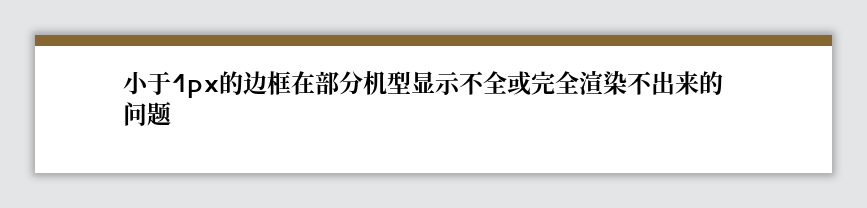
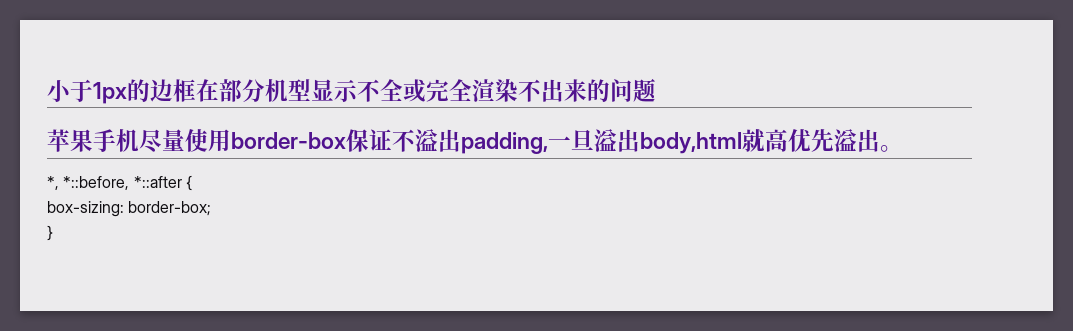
(171, 113) none -> [47,129,903,154] [47,175,192,191] [47,201,212,217] [47,225,53,241] // 苹果手机尽量使用border-box保证不溢出padding,一旦溢出body,html就高优先溢出。 // *, *::before, *::after { // box-sizing: border-box; // }

